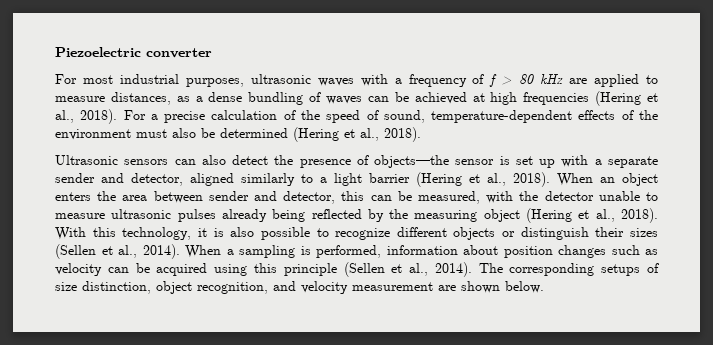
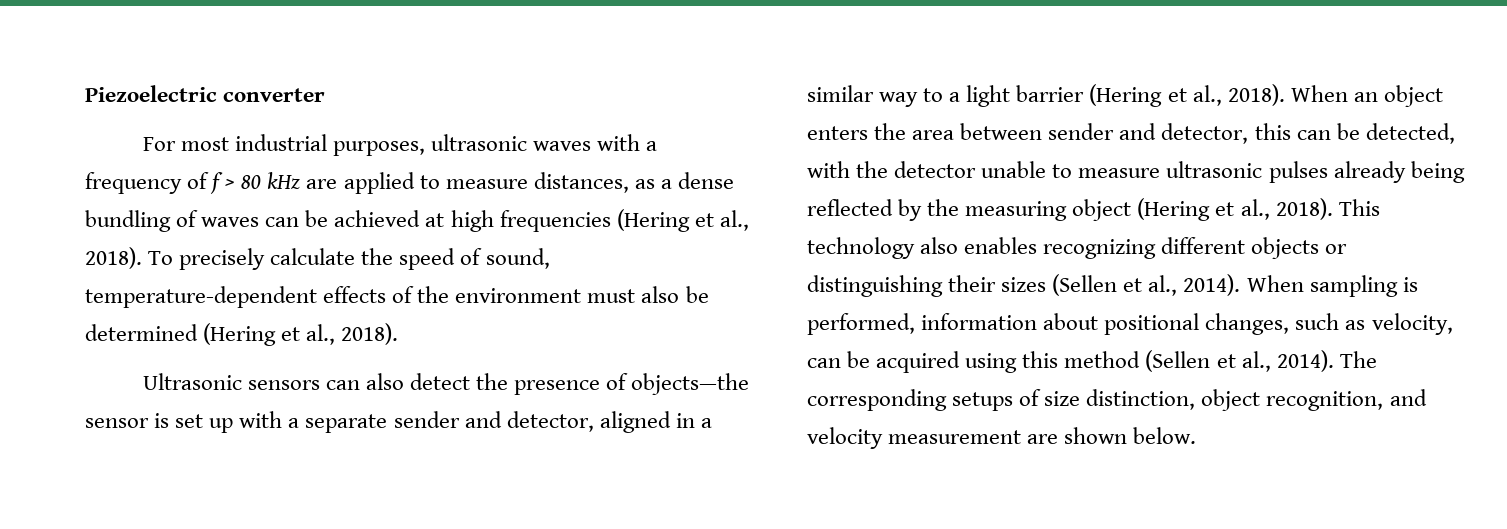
[123,110,296,123] For a precise calculation of -> [148,248,356,270] To precisely calculate
[241,173,295,186] similarly -> [675,413,712,428] [807,85,919,107] in a similar way
[417,191,480,204] measured, -> [1365,123,1455,144] detected,
[55,227,391,240] With this technology, it is also possible to recognize -> [1338,199,1380,216] [807,237,1157,259] This technology also enables recognizing
[520,227,589,240] distinguish -> [807,275,943,297] distinguishing
[226,249,234,255] a -> (1304, 283) none
[503,245,606,258] position changes -> [1104,313,1290,335] positional changes,
[55,263,102,276] velocity -> [1371,313,1453,335] velocity,
[283,263,337,276] principle -> [1064,351,1141,368] method

